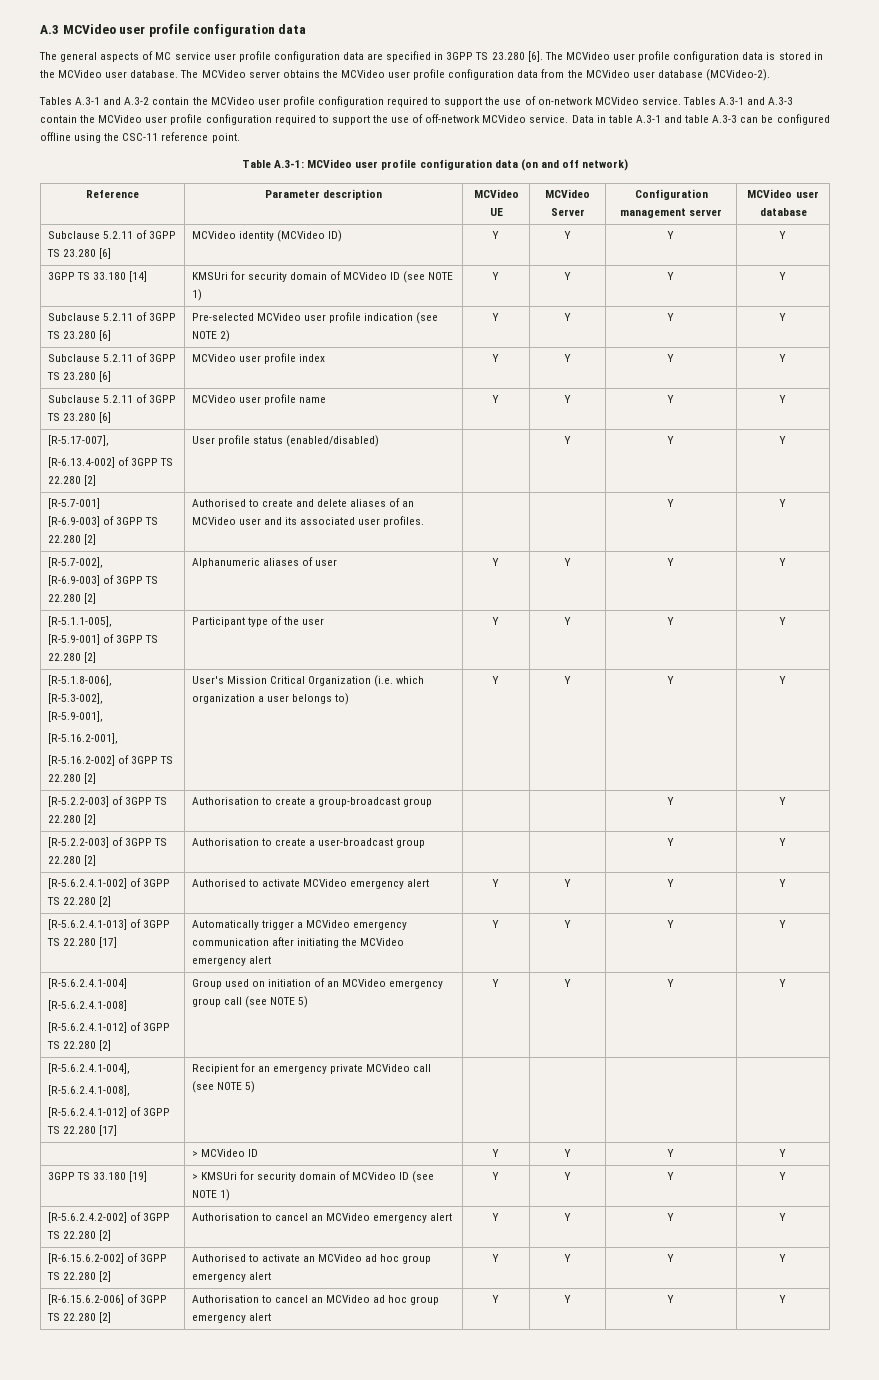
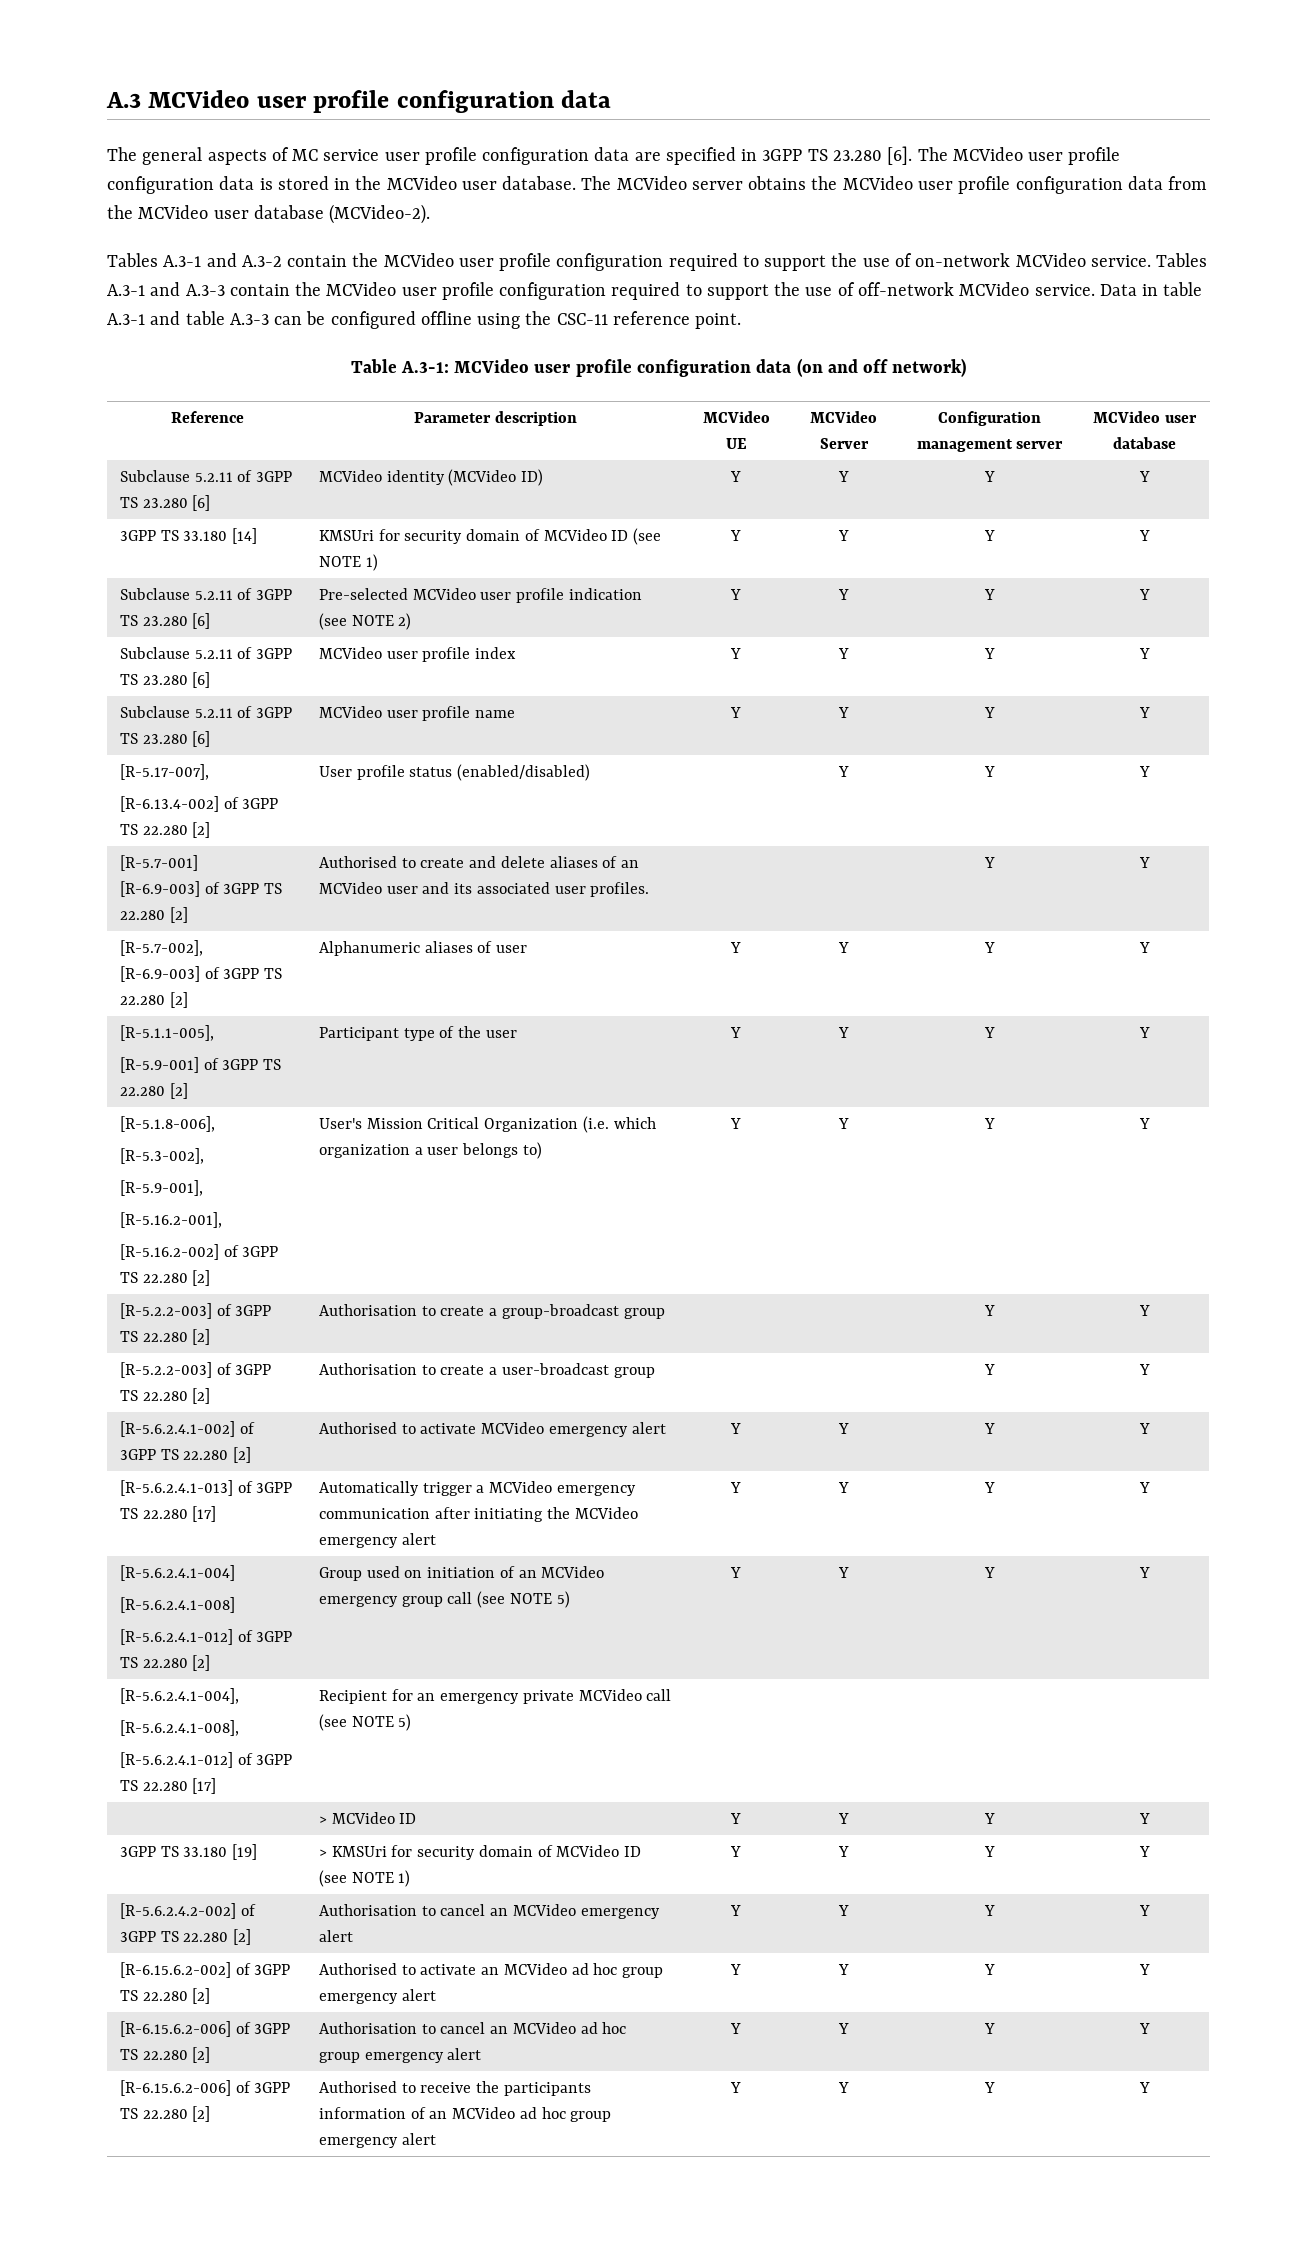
(786, 1299) none -> [119,2080,291,2096] [119,2106,211,2122] [318,2081,591,2096] [318,2107,612,2122] [318,2133,436,2148] [730,2082,741,2093] [837,2082,849,2093] [983,2082,995,2093] [1138,2082,1150,2093] // [R-6.15.6.2-006] of 3GPP TS 22.280 [2] | Authorised to receive the participants information of an MCVideo ad hoc group emergency alert | Y | Y | Y | Y

